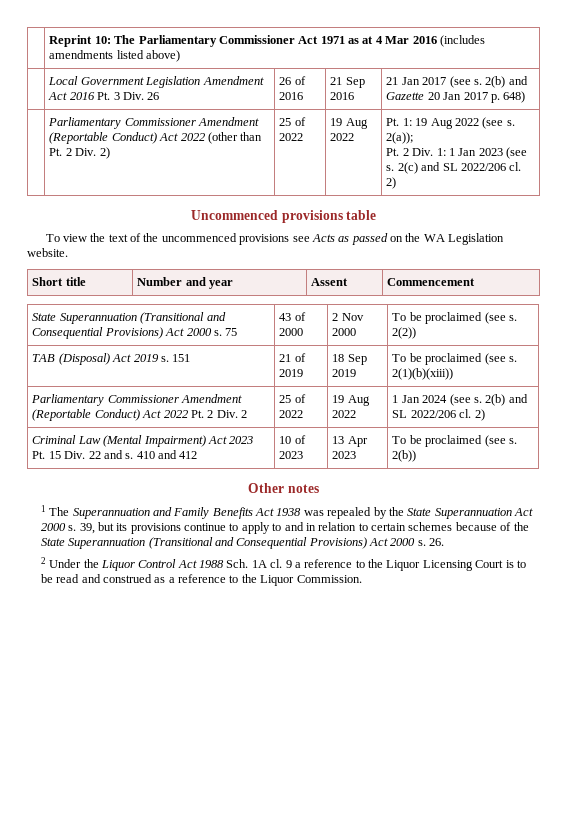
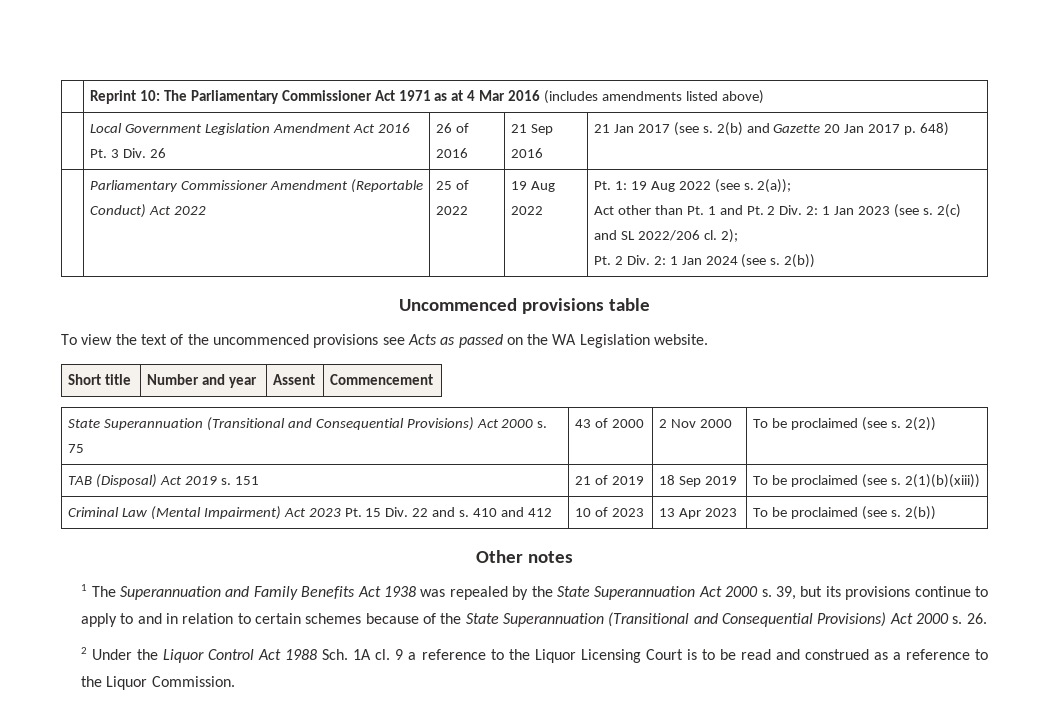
[207,132,263,144] [49,147,110,159] (other than Pt. 2 Div. 2) -> (206, 210) none
[386,148,446,156] Pt. 2 Div. 1: -> [594,205,819,215] Act other than Pt. 1 and Pt. 2 Div. 2:
[386,177,397,189] 2) -> [720,229,738,243] [594,254,816,268] 2); // Pt. 2 Div. 2: 1 Jan 2024 (see s. 2(b))
[31,394,243,406] [32,409,248,421] [279,394,306,403] [279,410,304,418] [332,395,370,406] [332,410,357,418] [392,394,528,406] [392,409,485,421] // Parliamentary Commissioner Amendment (Reportable Conduct) Act 2022 Pt. 2 Div. 2 | 25 of 2022 | 19 Aug 2022 | 1 Jan 2024 (see s. 2(b) and SL 2022/206 cl. 2) -> (980, 481) none

